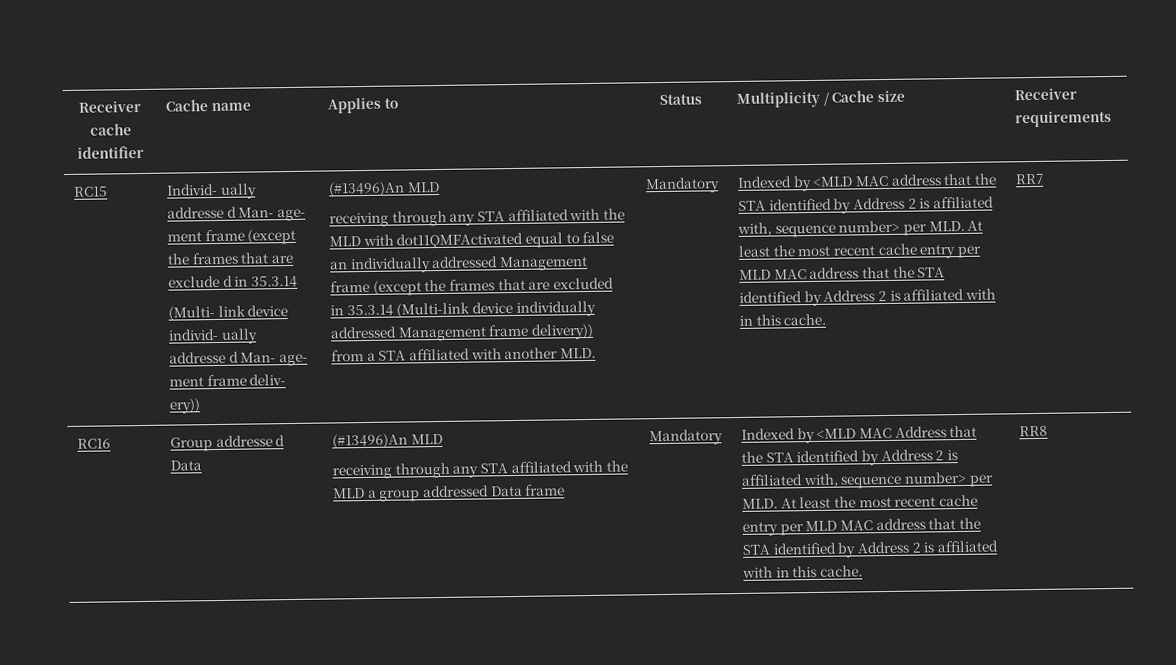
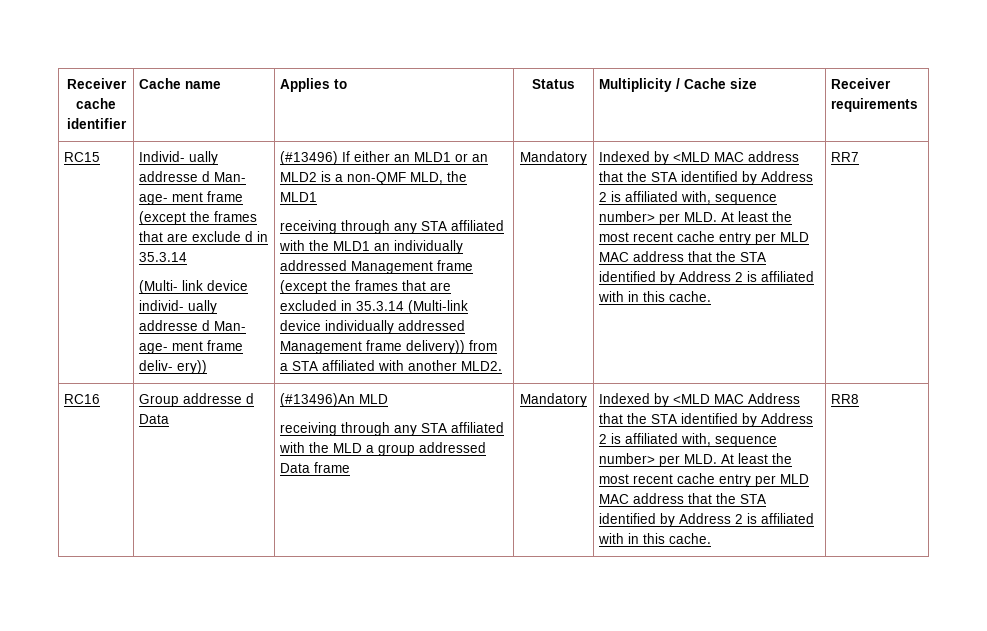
[328,181,440,197] [329,208,625,228] [329,231,615,249] (#13496)An MLD // receiving through any STA affiliated with the MLD with dot11QMFActivated equal to false -> [280,151,489,165] [280,171,468,185] [280,192,318,202] [280,220,505,234] [279,240,371,251] (#13496) If either an MLD1 or an MLD2 is a non-QMF MLD, the MLD1 // receiving through any STA affiliated with the MLD1
[559,347,596,359] MLD. -> [461,361,503,371] MLD2.

